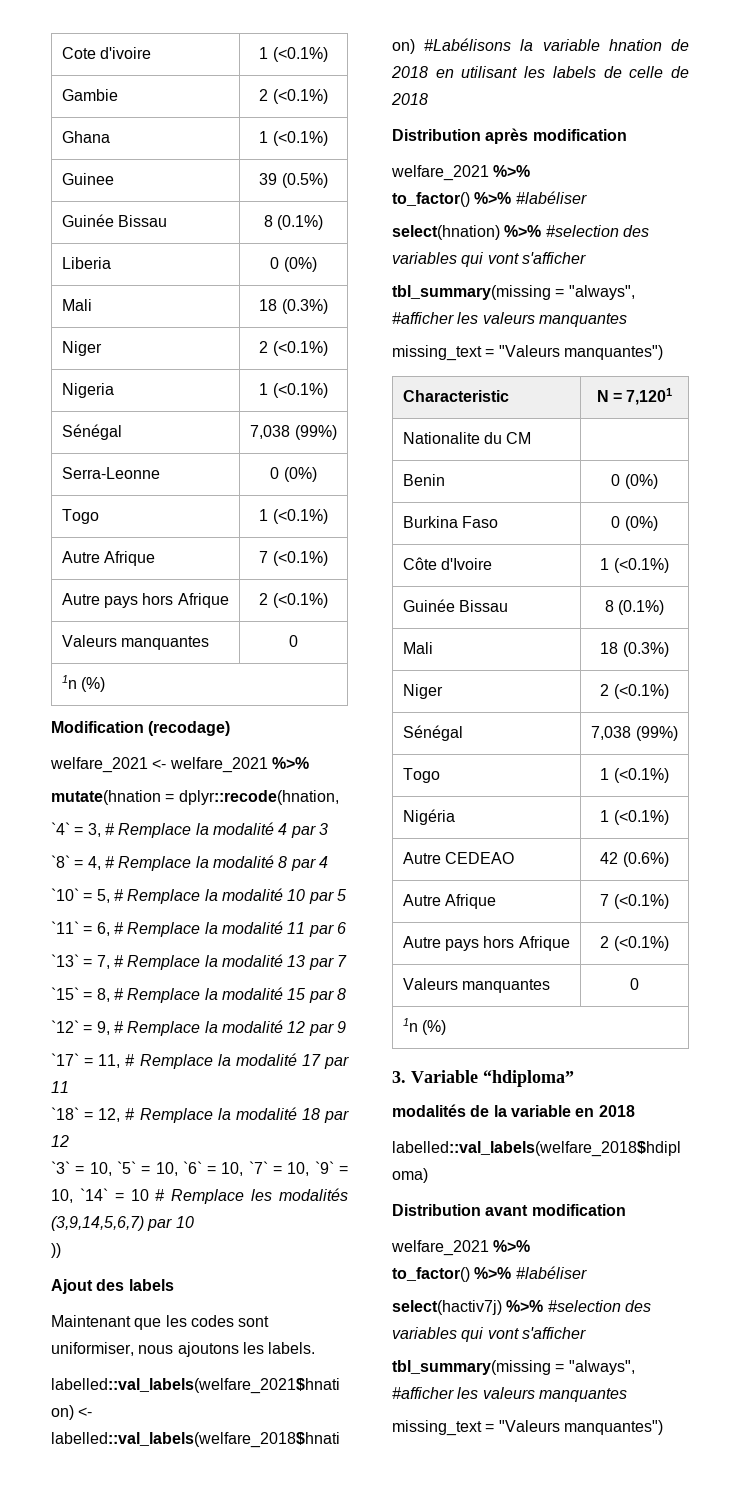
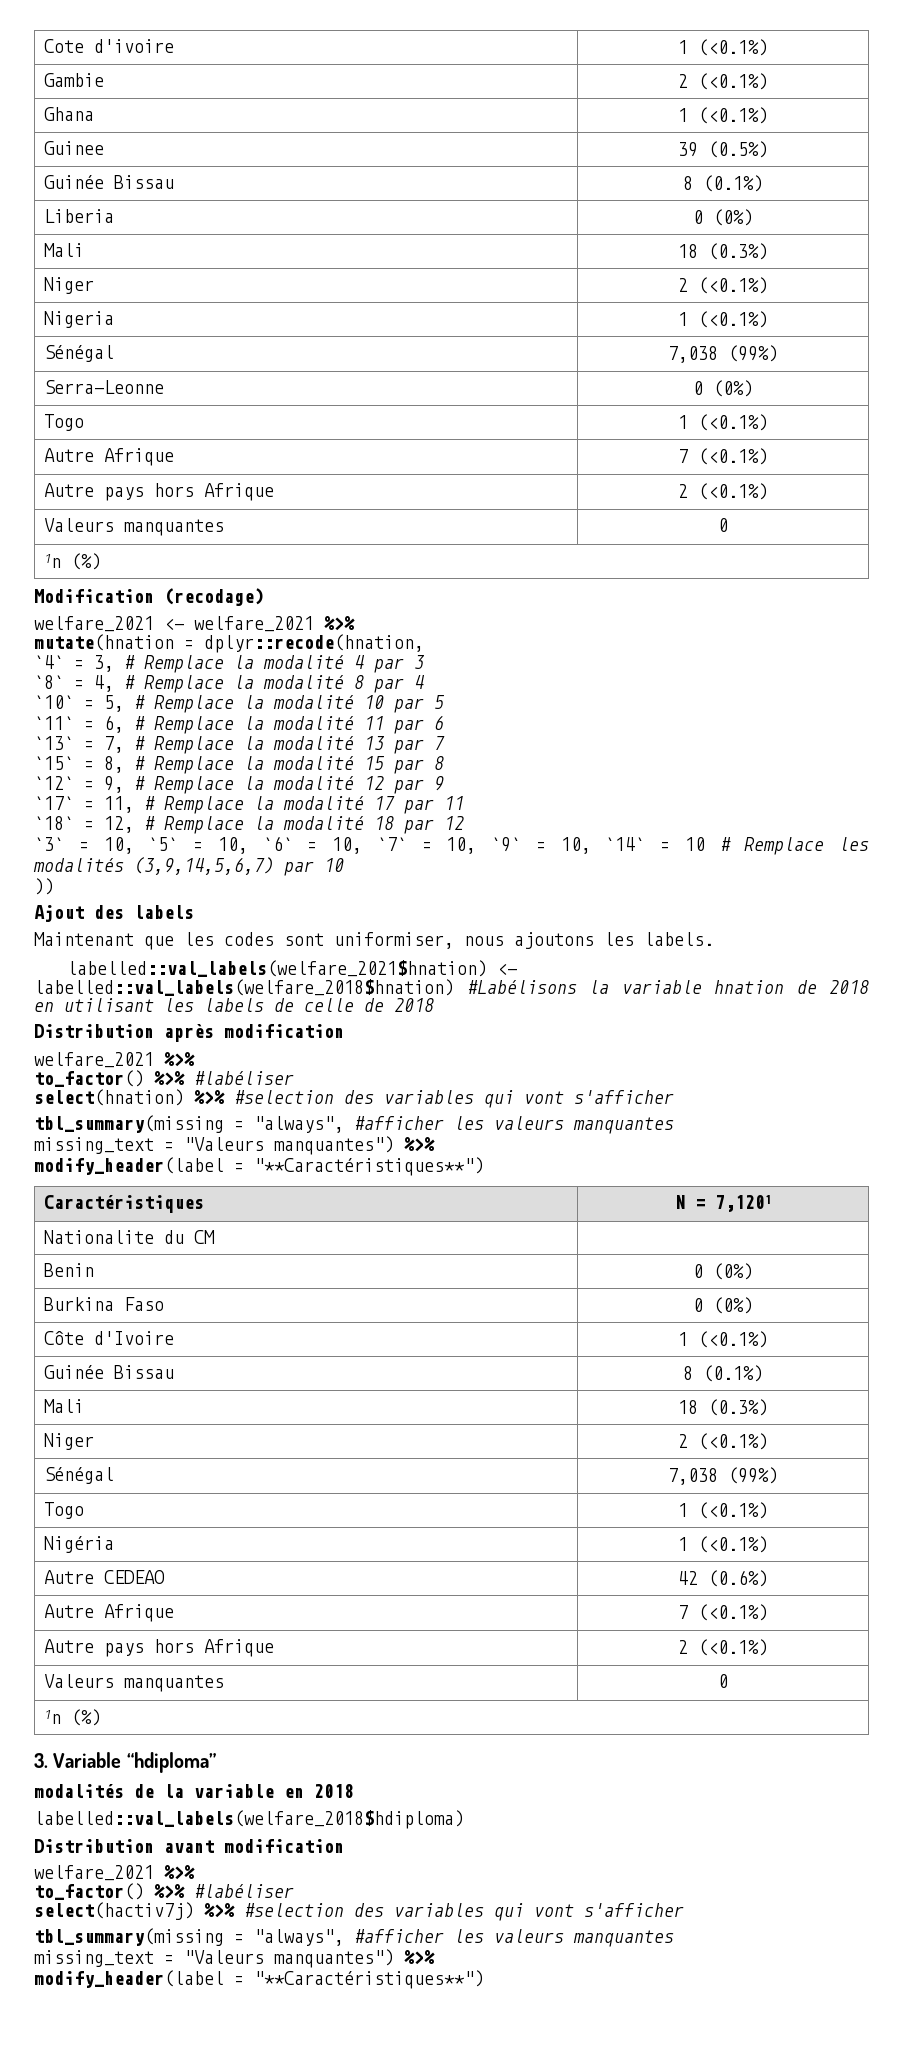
[402,390,509,402] // Characteristic -> [404,1137,435,1152] [34,1157,484,1176] [44,1195,205,1213] %>% // modify_header(label = "**Caractéristiques**") // Caractéristiques
(663, 1427) none -> [404,1950,435,1965] [34,1970,484,1989] %>% // modify_header(label = "**Caractéristiques**")

